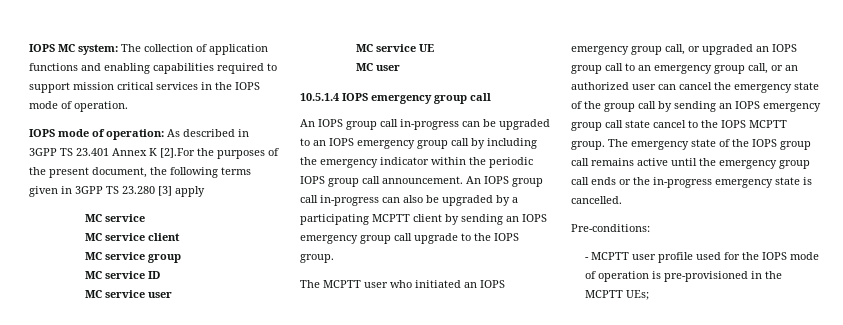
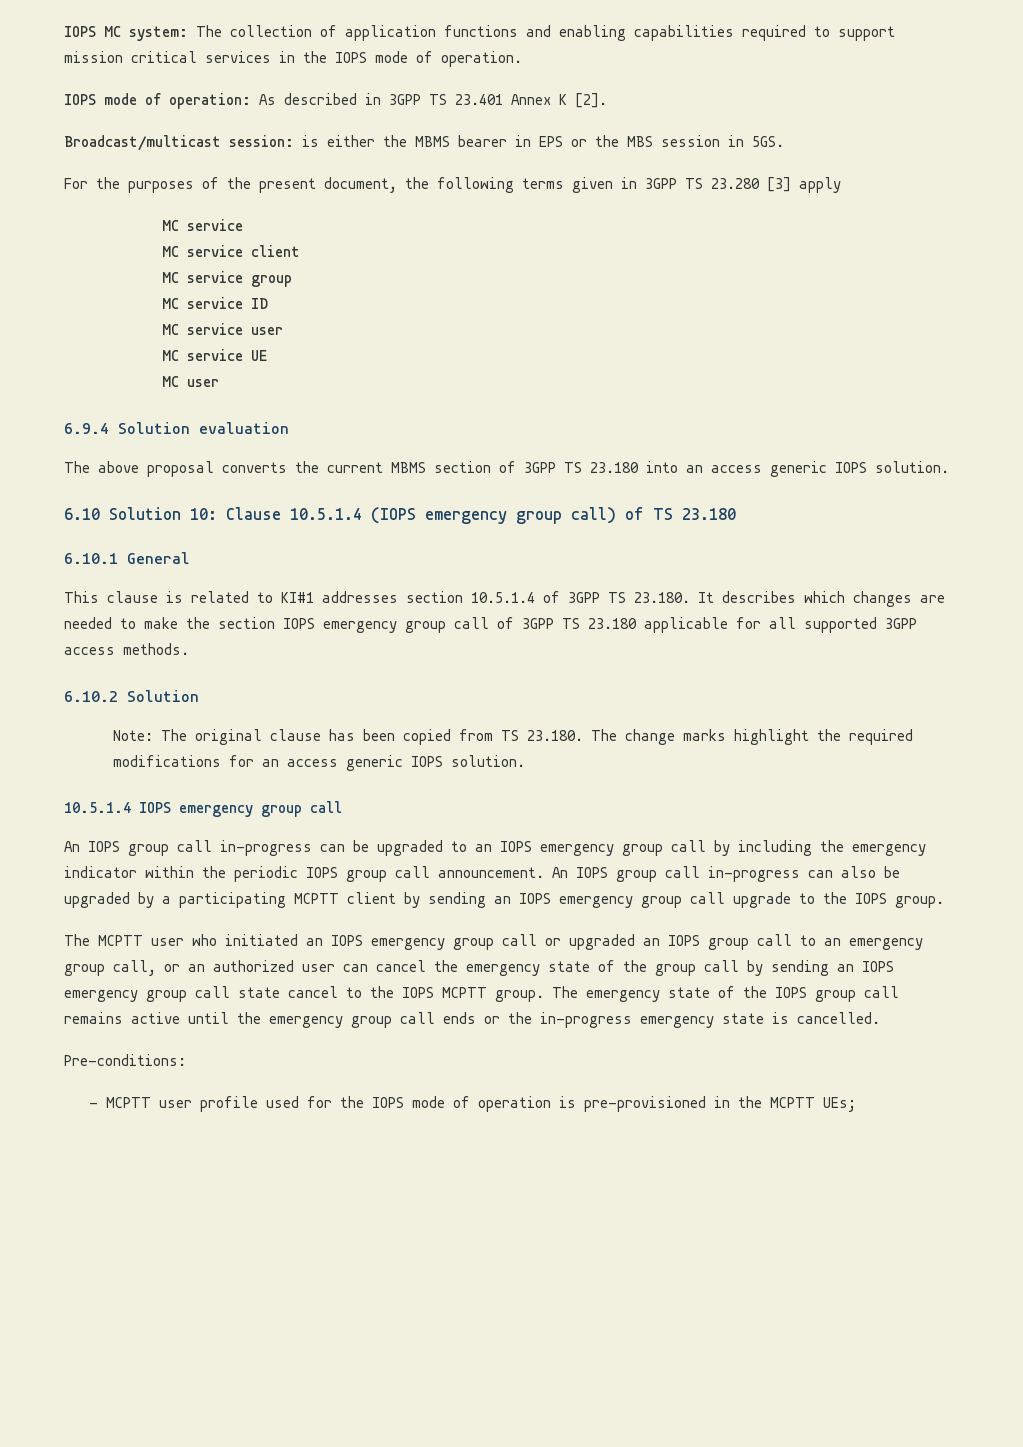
[160,148,195,158] [2].For -> [575,93,607,108] [64,135,784,151] [64,178,88,189] [2]. // Broadcast/multicast session: is either the MBMS bearer in EPS or the MBS session in 5GS. // For
(400, 68) none -> [64,422,289,434] [64,461,949,477] [64,507,736,524] [64,552,190,564] [64,591,945,607] [64,617,917,633] [64,643,189,655] [64,690,199,702] [113,729,914,745] [113,755,526,771] // 6.9.4 Solution evaluation // The above proposal converts the current MBMS section of 3GPP TS 23.180 into an access generic IOPS solution. // 6.10 Solution 10: Clause 10.5.1.4 (IOPS emergency group call) of TS 23.180 // 6.10.1 General // This clause is related to KI#1 addresses section 10.5.1.4 of 3GPP TS 23.180. It describes which changes are needed to make the section IOPS emergency group call of 3GPP TS 23.180 applicable for all supported 3GPP access methods. // 6.10.2 Solution // Note: The original clause has been copied from TS 23.180. The change marks highlight the required modifications for an access generic IOPS solution.
[665,44,685,55] call, -> [502,934,537,946] call

